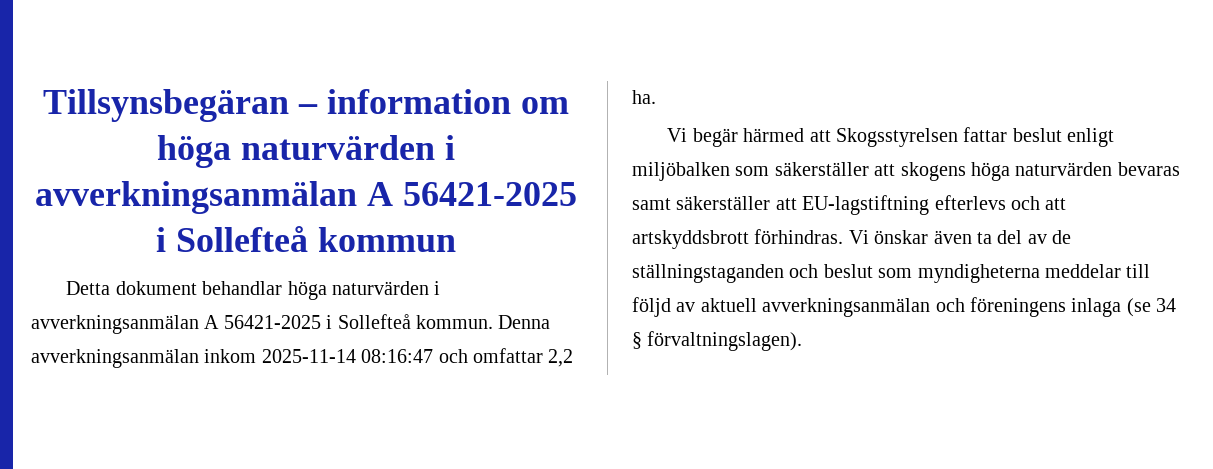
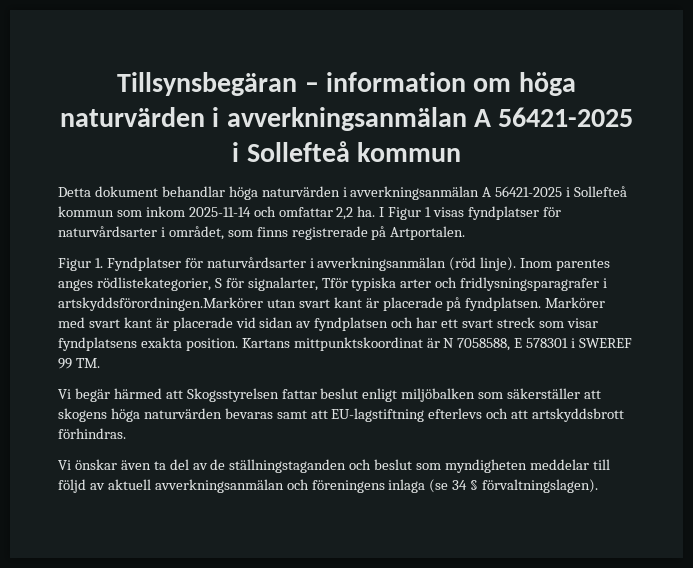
[415,315,551,329] [31,349,199,368] kommun. Denna avverkningsanmälan -> [58,206,142,217] kommun som
[361,349,434,363] 08:16:47 -> (251, 212) none
(656, 97) none -> [379,206,561,220] [58,226,466,240] [58,257,611,271] [58,277,608,291] [58,297,606,311] [58,317,598,331] [58,337,633,351] [58,358,100,369] I Figur 1 visas fyndplatser för naturvårdsarter i området, som finns registrerade på Artportalen. // Figur 1. Fyndplatser för naturvårdsarter i avverkningsanmälan (röd linje). Inom parentes anges rödlistekategorier, S för signalarter, Tför typiska arter och fridlysningsparagrafer i artskyddsförordningen.Markörer utan svart kant är placerade på fyndplatsen. Markörer med svart kant är placerade vid sidan av fyndplatsen och har ett svart streck som visar fyndplatsens exakta position. Kartans mittpunktskoordinat är N 7058588, E 578301 i SWEREF 99 TM.
[676,196,771,210] säkerställer -> (307, 414) none
(844, 236) none -> (126, 433) //
[917,264,1040,283] myndigheterna -> [445,459,528,473] myndigheten

